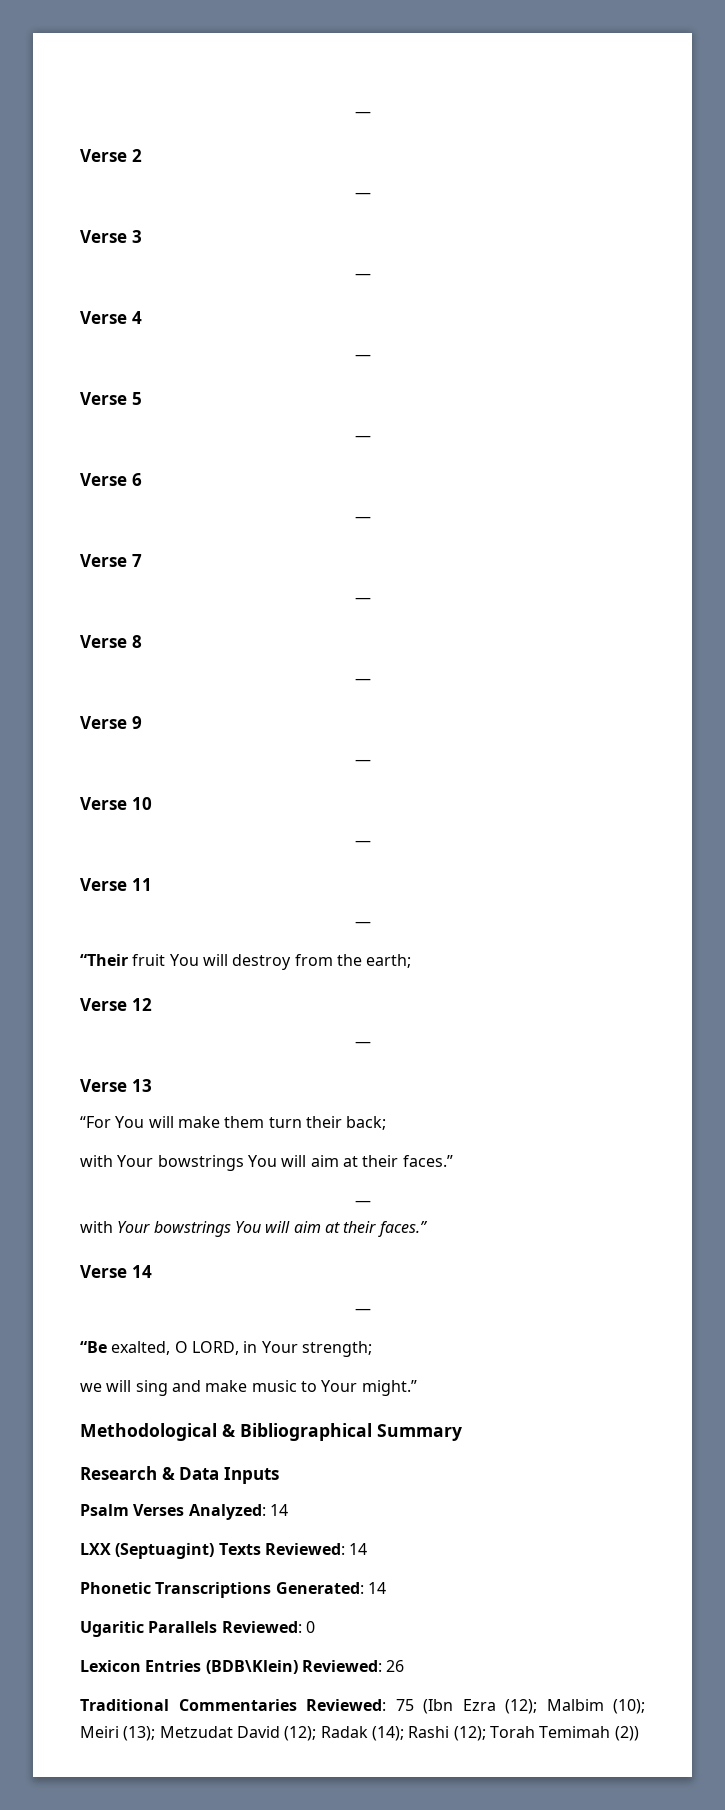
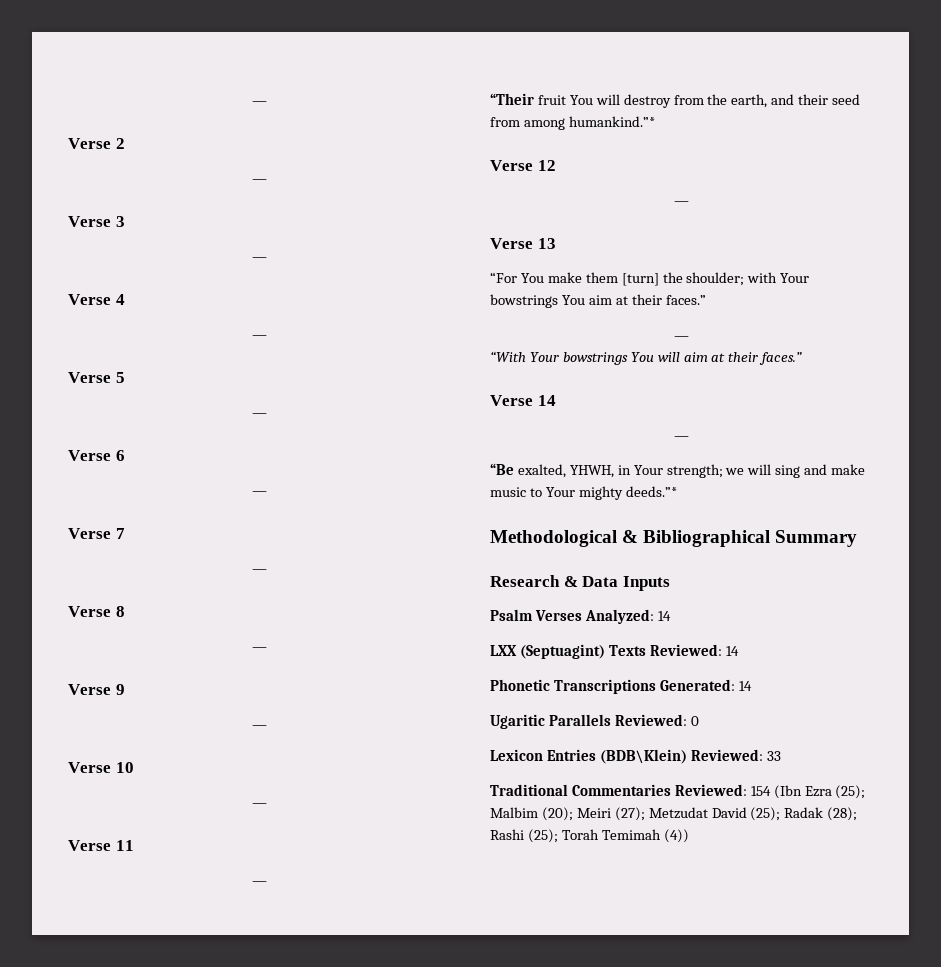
[366,954,412,968] earth; -> [731,94,861,108] [490,116,655,130] earth, and their seed from among humankind.”*
[148,1116,174,1128] will -> (544, 278) none
[268,1116,387,1130] [80,1155,307,1171] turn their back; // with Your bowstrings You will -> [621,272,810,286] [490,294,585,308] [turn] the shoulder; with Your bowstrings You
[80,1221,113,1233] with -> [490,351,526,362] “With
[174,1341,239,1355] O LORD, -> [569,465,614,478] YHWH,
(372, 1349) // -> (723, 471) none
[361,1380,417,1396] might.” -> [578,486,677,500] mighty deeds.”*
[386,1660,405,1672] 26 -> [766,751,781,761] 33
[395,1699,414,1711] 75 -> [750,786,771,796] 154
[505,1699,645,1714] [80,1726,486,1741] (12); Malbim (10); Meiri (13); Metzudat David (12); Radak (14); Rashi (12); -> [835,785,866,799] [490,807,858,821] [490,829,558,843] (25); Malbim (20); Meiri (27); Metzudat David (25); Radak (28); Rashi (25);
[614,1726,639,1741] (2)) -> [663,829,689,843] (4))

